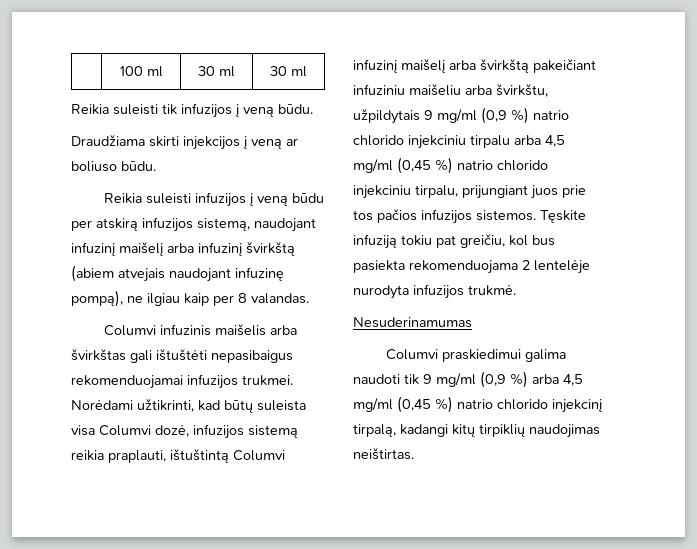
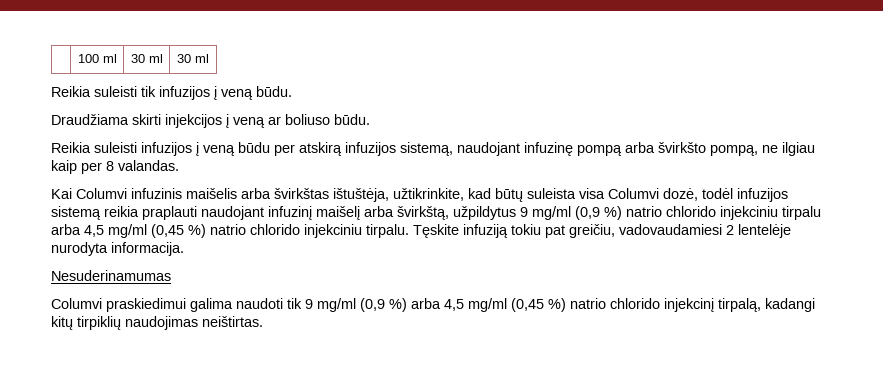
[71,241,295,256] [71,265,284,282] [71,290,123,307] infuzinį maišelį arba infuzinį švirkštą (abiem atvejais naudojant infuzinę pompą), -> [524,142,758,156] infuzinę pompą arba švirkšto pompą,
(309, 298) none -> [51,188,72,199] Kai
[130,348,293,363] [71,374,293,389] [71,398,194,412] gali ištuštėti nepasibaigus rekomenduojamai infuzijos trukmei. Norėdami užtikrinti, -> [333,188,464,202] ištuštėja, užtikrinkite,
(189, 431) none -> [702,188,733,199] todėl
[108,448,285,463] [353,58,596,73] [353,83,548,97] [353,108,420,124] praplauti, ištuštintą Columvi infuzinį maišelį arba švirkštą pakeičiant infuziniu maišeliu arba švirkštu, užpildytais -> [142,206,516,220] praplauti naudojant infuzinį maišelį arba švirkštą, užpildytus
[415,185,586,199] [353,208,536,224] tirpalu, prijungiant juos prie tos pačios infuzijos sistemos. -> [366,224,409,238] tirpalu.
[509,235,555,246] [353,260,518,274] kol bus pasiekta rekomenduojama -> [619,224,722,235] vadovaudamiesi
[413,284,516,299] infuzijos trukmė. -> [111,242,184,256] informacija.

